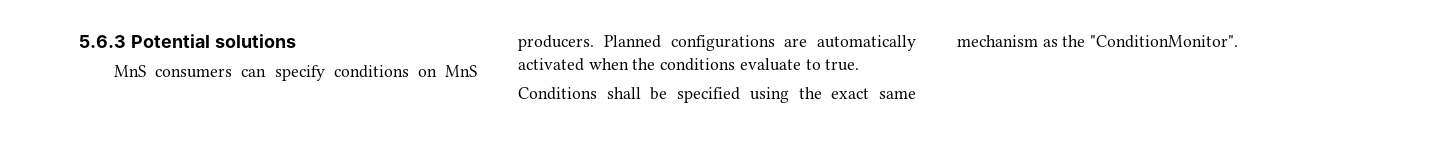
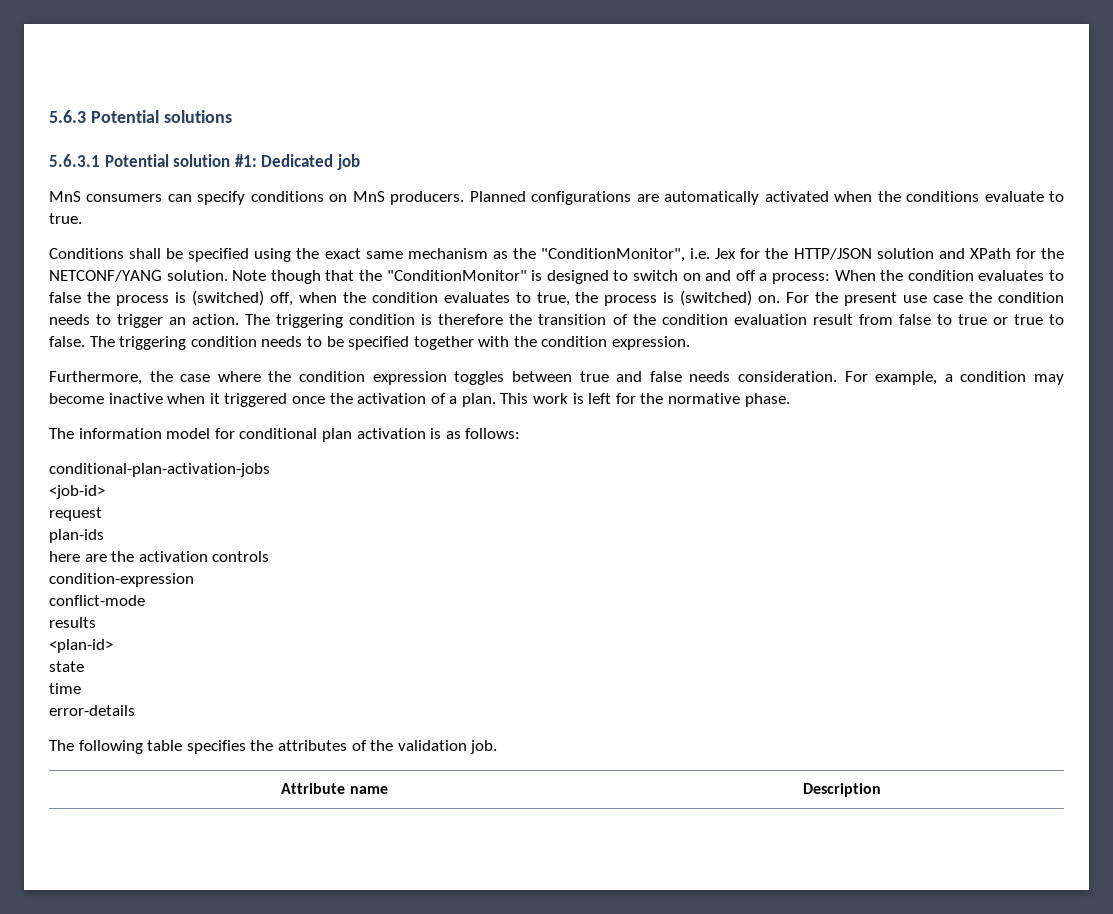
(296, 41) none -> [49,154,360,170] // 5.6.3.1 Potential solution #1: Dedicated job
[1090,35,1239,48] "ConditionMonitor". -> [541,248,1064,262] [49,270,1065,284] [49,290,1064,306] [49,314,1064,328] [49,336,691,350] [49,371,1064,385] [49,393,790,407] [49,428,521,442] [49,463,270,477] [49,485,105,499] [49,507,102,521] [49,529,104,543] [49,551,270,562] [49,573,194,587] [49,595,145,606] [49,617,96,628] [49,639,113,653] [49,661,84,672] [49,683,81,694] [49,705,135,716] [49,740,498,754] [281,783,388,794] [802,783,881,797] "ConditionMonitor", i.e. Jex for the HTTP/JSON solution and XPath for the NETCONF/YANG solution. Note though that the "ConditionMonitor" is designed to switch on and off a process: When the condition evaluates to false the process is (switched) off, when the condition evaluates to true, the process is (switched) on. For the present use case the condition needs to trigger an action. The triggering condition is therefore the transition of the condition evaluation result from false to true or true to false. The triggering condition needs to be specified together with the condition expression. // Furthermore, the case where the condition expression toggles between true and false needs consideration. For example, a condition may become inactive when it triggered once the activation of a plan. This work is left for the normative phase. // The information model for conditional plan activation is as follows: // conditional-plan-activation-jobs // <job-id> // request // plan-ids // here are the activation controls // condition-expression // conflict-mode // results // <plan-id> // state // time // error-details // The following table specifies the attributes of the validation job. // Attribute name | Description

